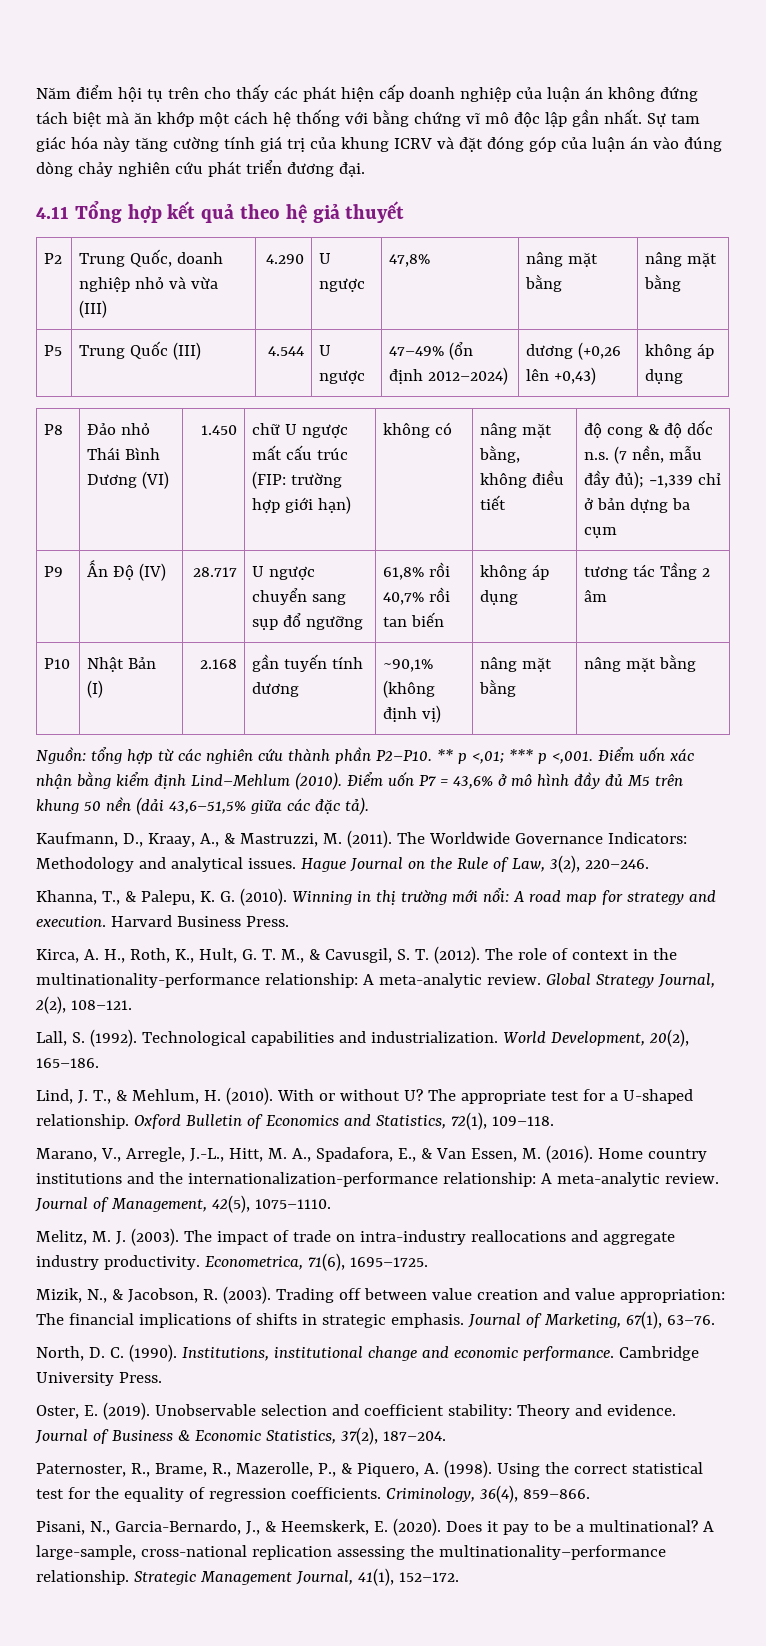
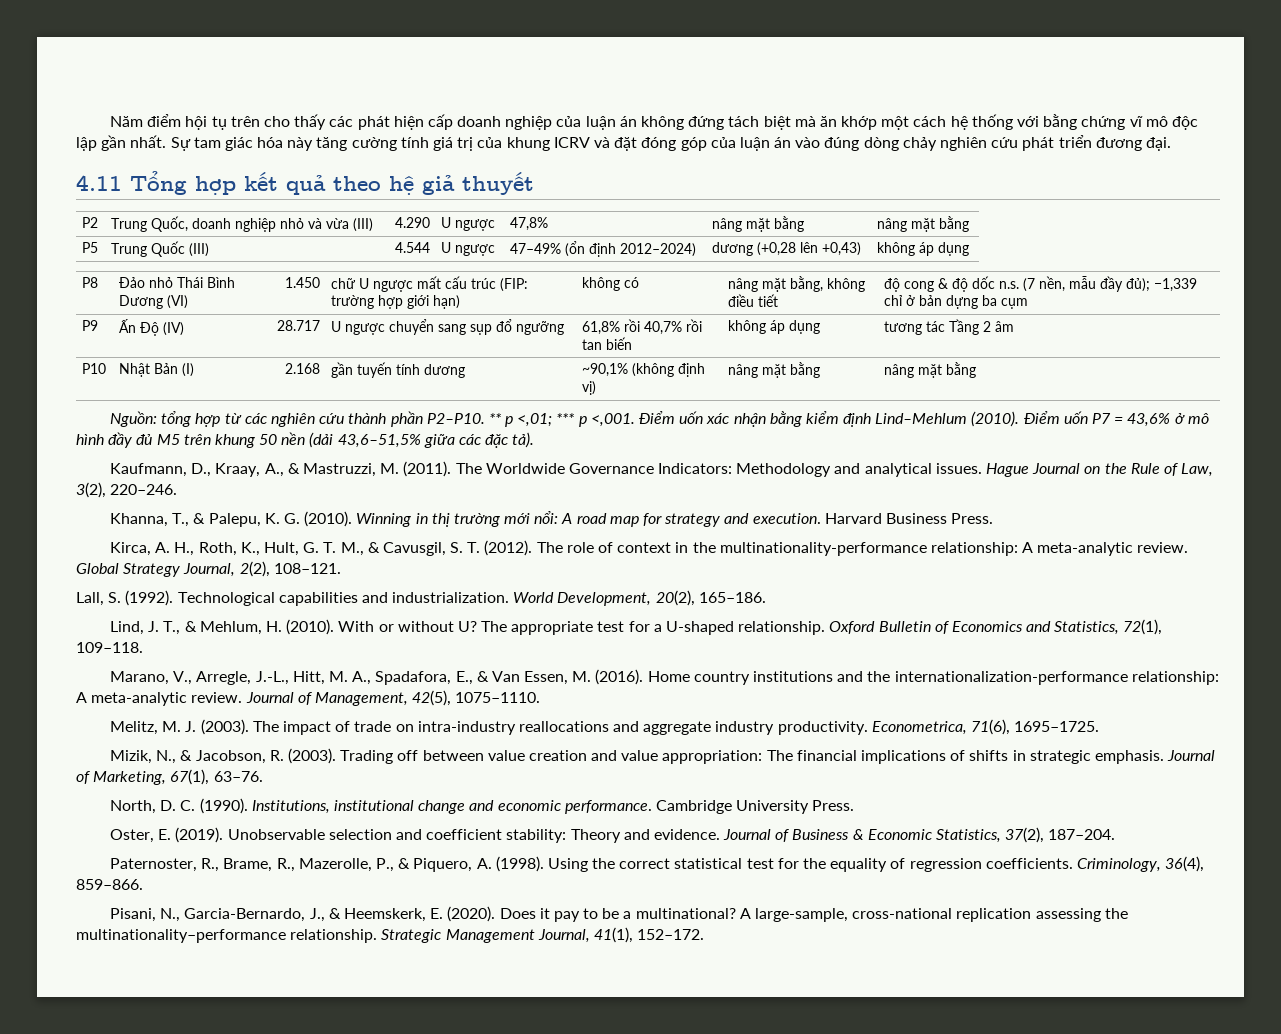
[578,342,622,360] (+0,26 -> [757,242,797,256] (+0,28

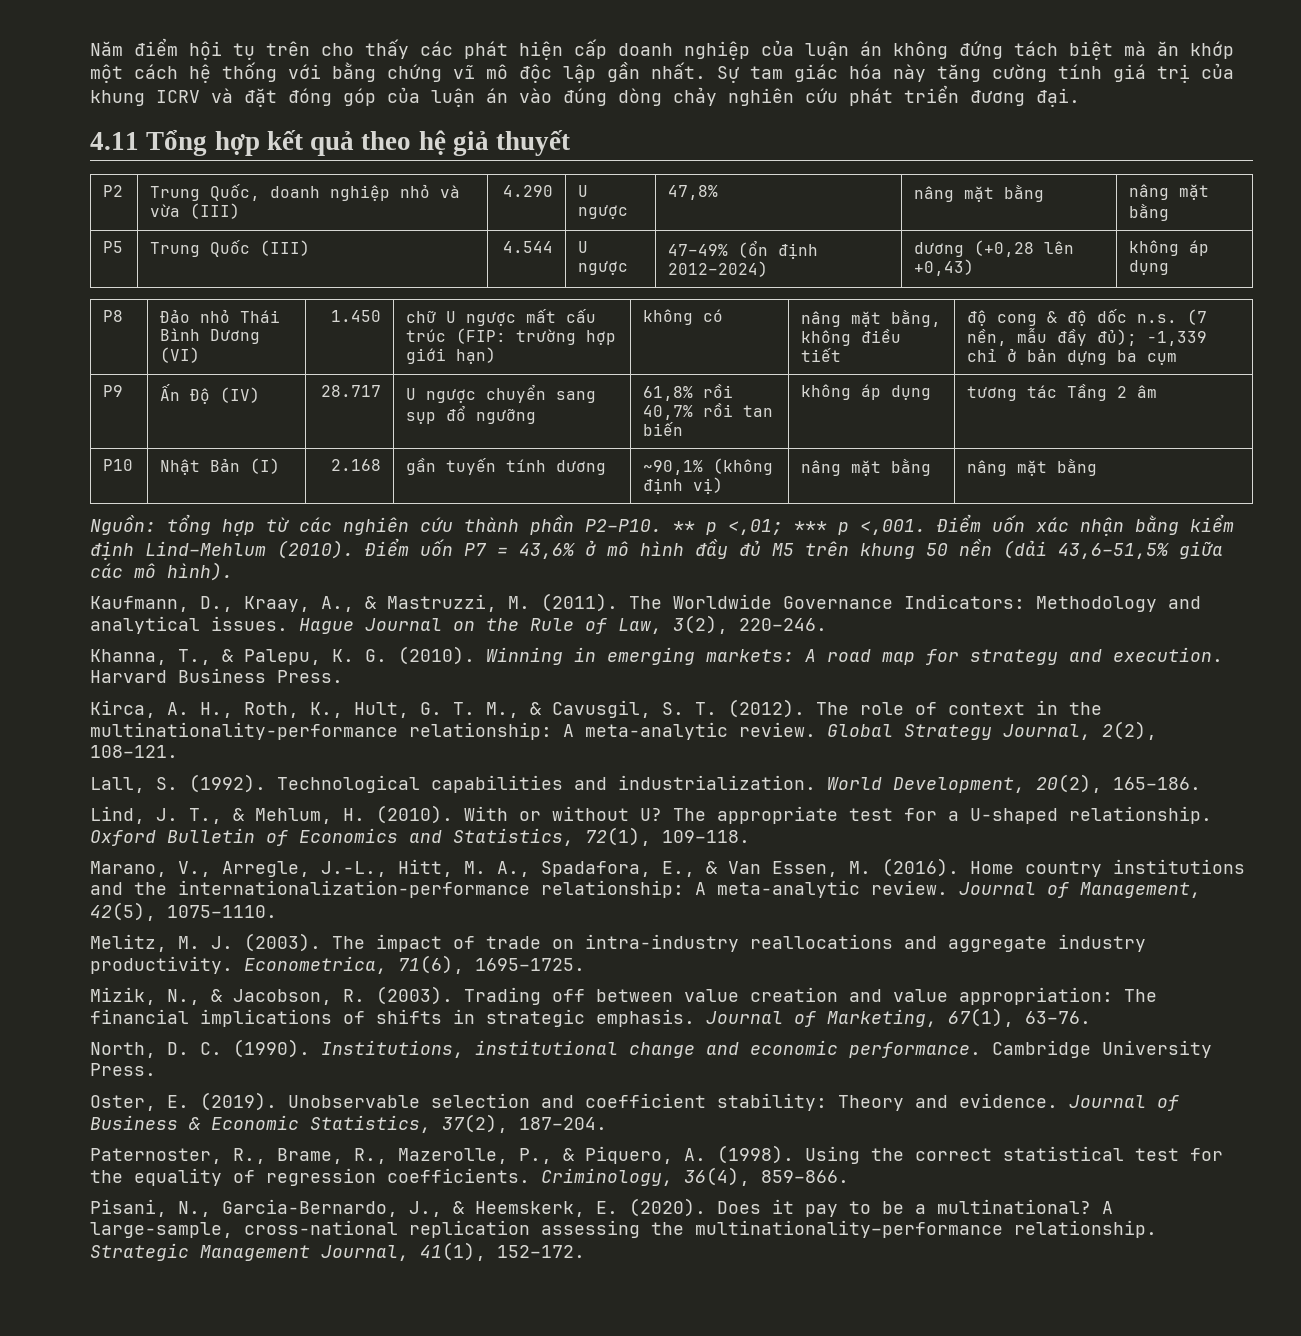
[485,432,535,448] đặc tả). -> [134,562,233,581] mô hình).
[431,511,559,527] thị trường mới nổi: -> [607,647,794,665] emerging markets:

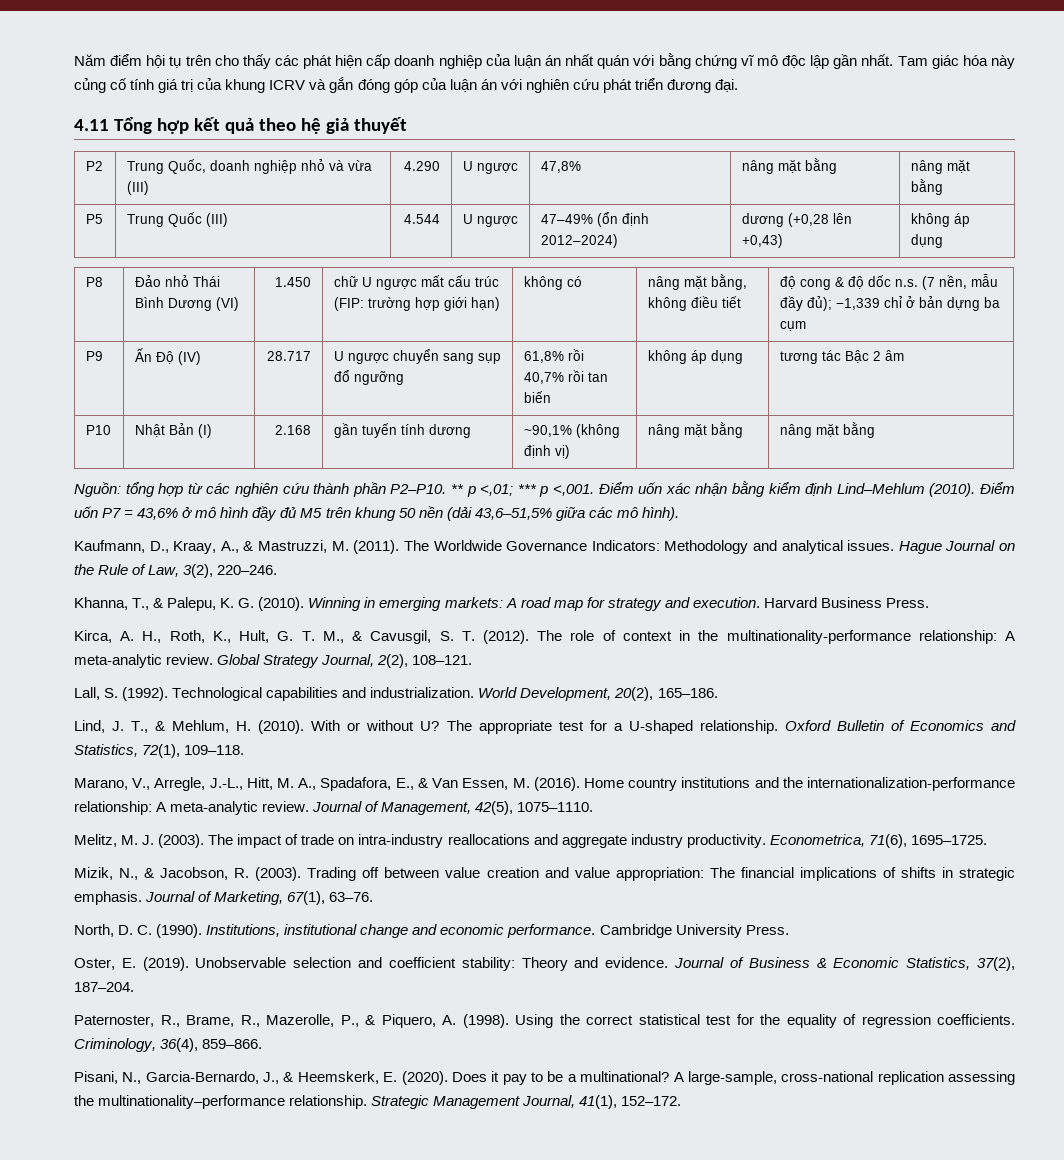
[893,41,1234,60] [90,62,277,83] không đứng tách biệt mà ăn khớp một cách hệ thống -> [565,54,630,69] nhất quán
[717,66,783,83] Sự tam -> [897,56,928,66] Tam
[937,64,1047,82] tăng cường -> [74,78,128,93] củng cố
[244,88,277,107] đặt -> [329,77,354,93] gắn
[519,87,717,106] vào đúng dòng chảy -> [500,79,522,90] với
[1067,384,1108,401] Tầng -> [844,350,869,363] Bậc

